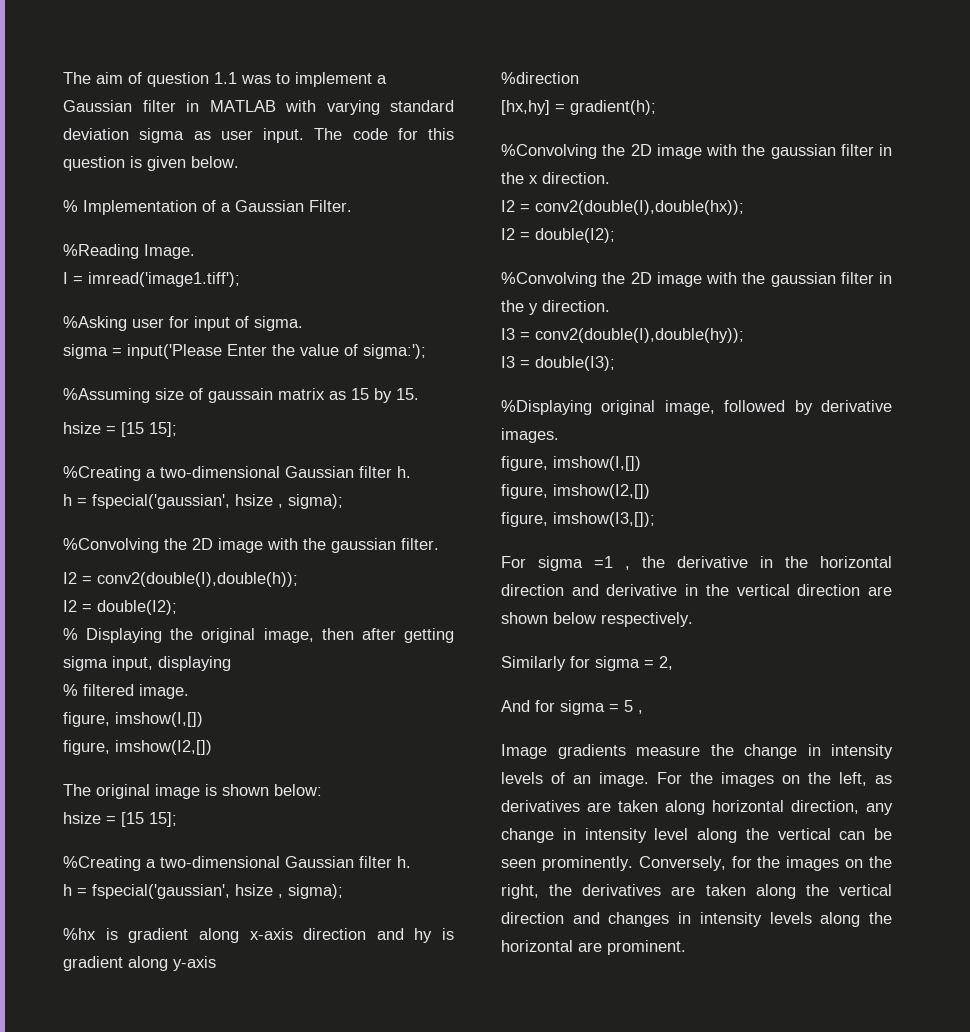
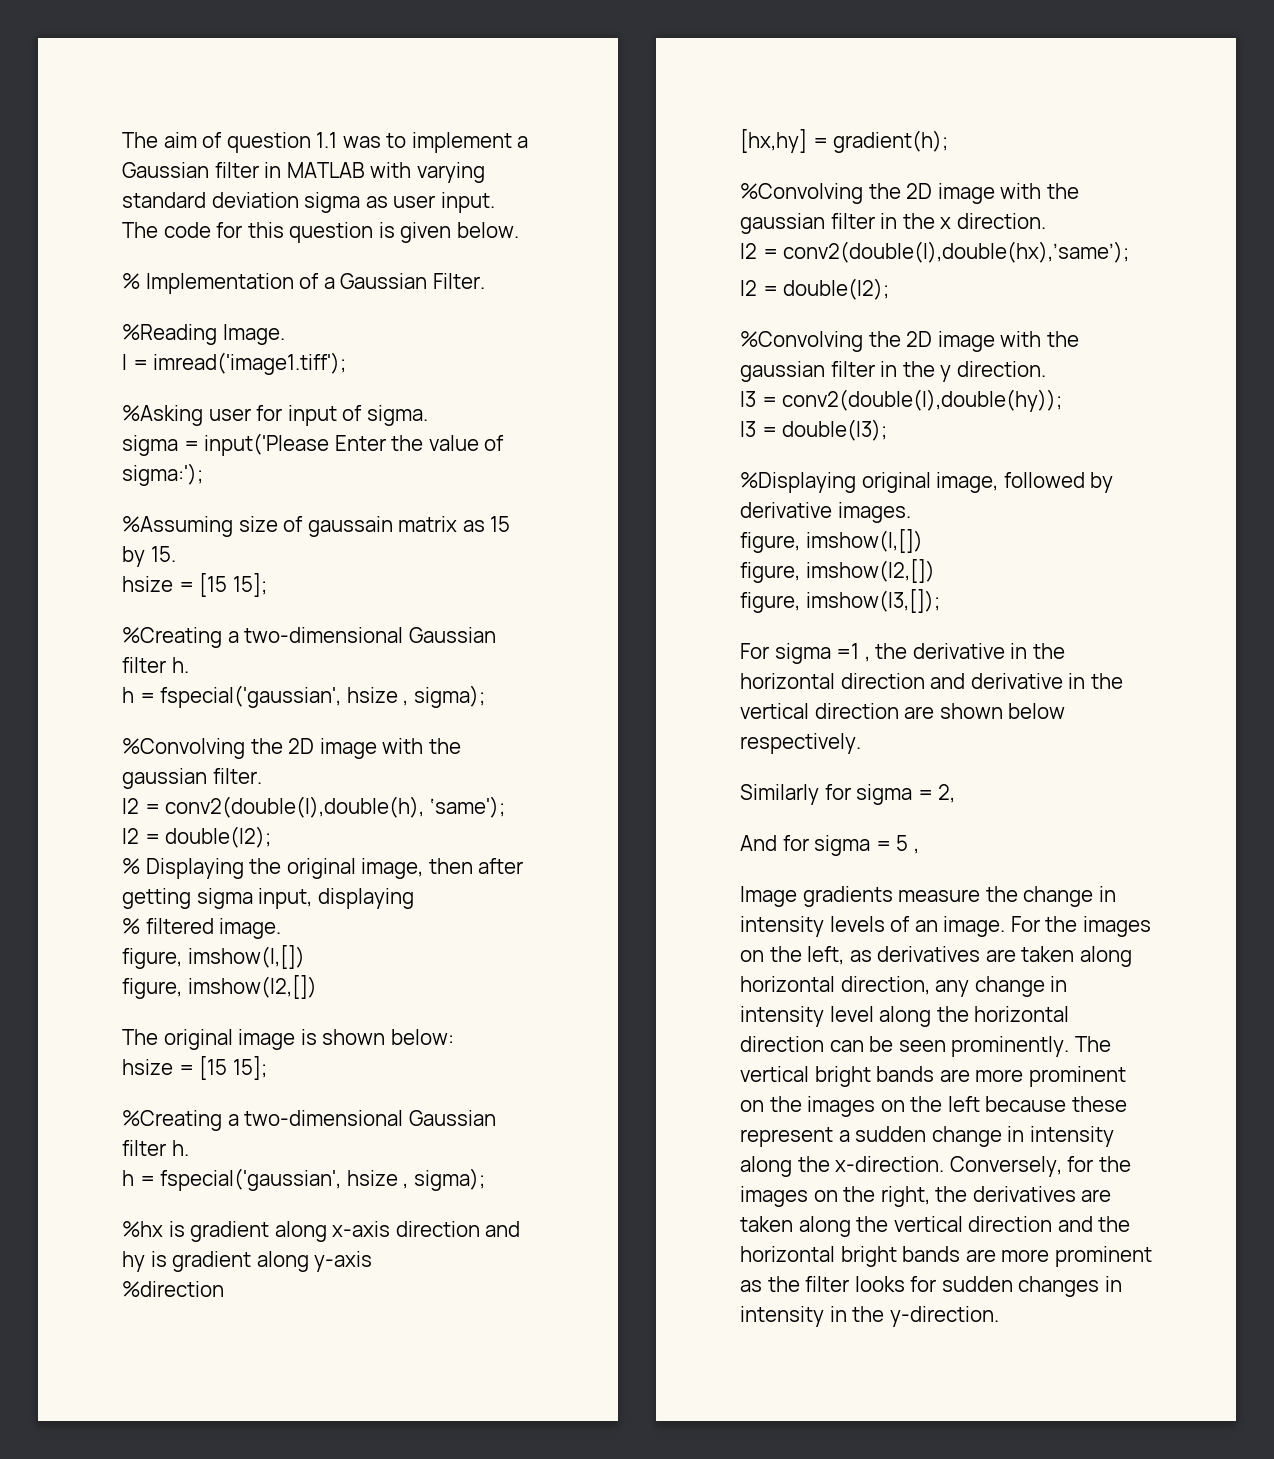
[97,572,298,587] conv2(double(I),double(h)); -> [165,796,505,818] conv2(double(I),double(h), ‘same');
[535,200,744,215] conv2(double(I),double(hx)); -> [783,241,1130,263] conv2(double(I),double(hx),’same’);
[777,828,831,840] vertical -> [974,1006,1070,1022] [740,1036,824,1052] horizontal direction
(633, 863) none -> [1074,1036,1111,1052] [740,1066,1126,1087] [740,1096,1127,1117] [740,1126,1114,1147] [740,1156,945,1177] The vertical bright bands are more prominent on the images on the left because these represent a sudden change in intensity along the x-direction.
[608,912,892,927] [501,940,686,955] changes in intensity levels along the horizontal are prominent. -> [1098,1216,1131,1232] [740,1246,1152,1267] [740,1276,1122,1297] [740,1306,999,1327] the horizontal bright bands are more prominent as the filter looks for sudden changes in intensity in the y-direction.

